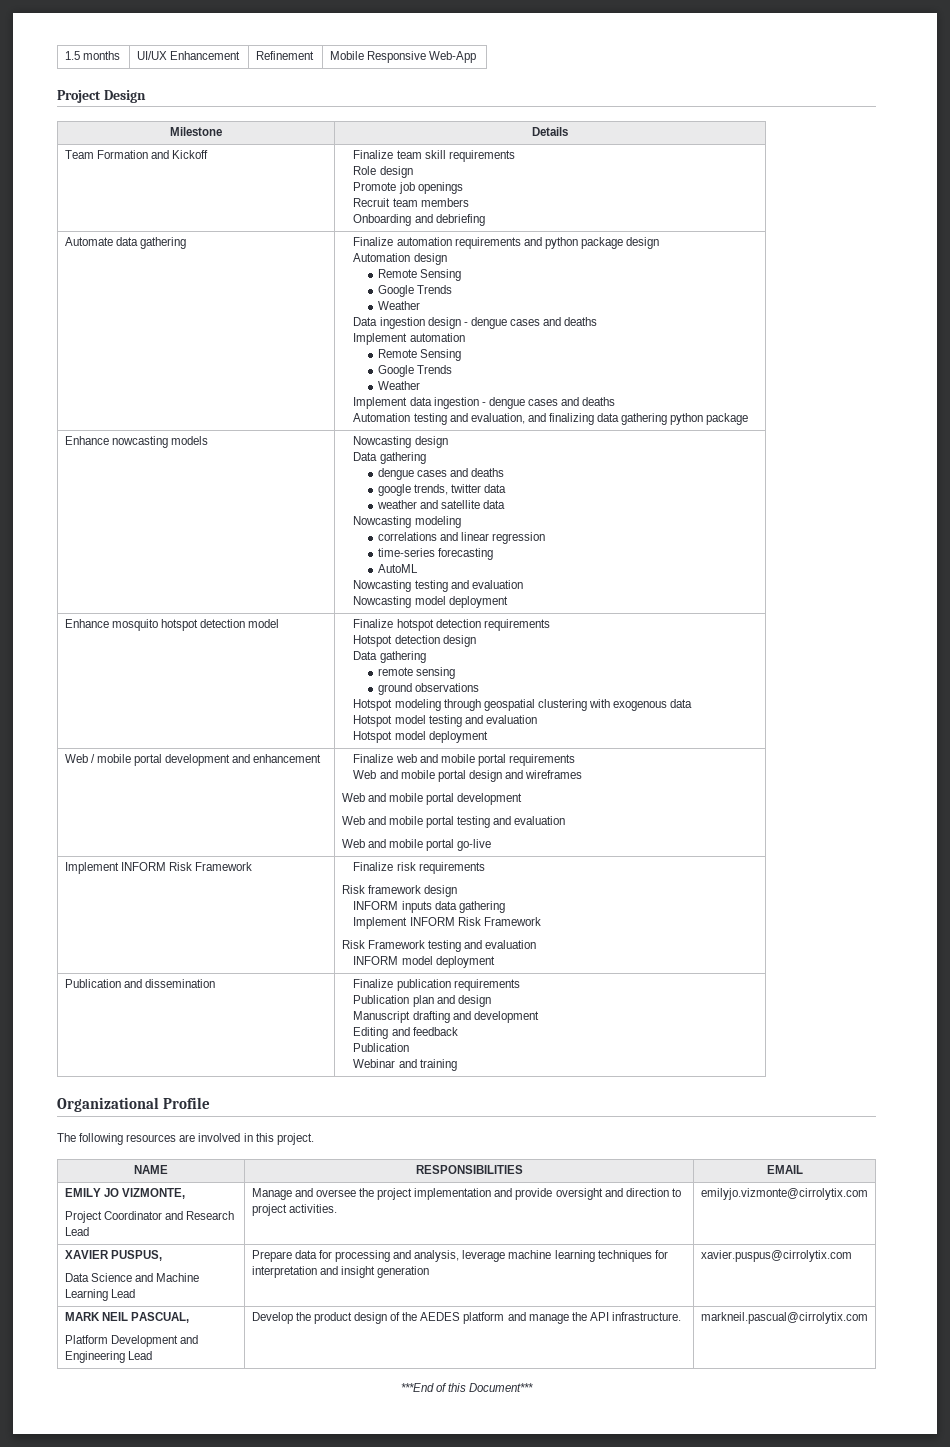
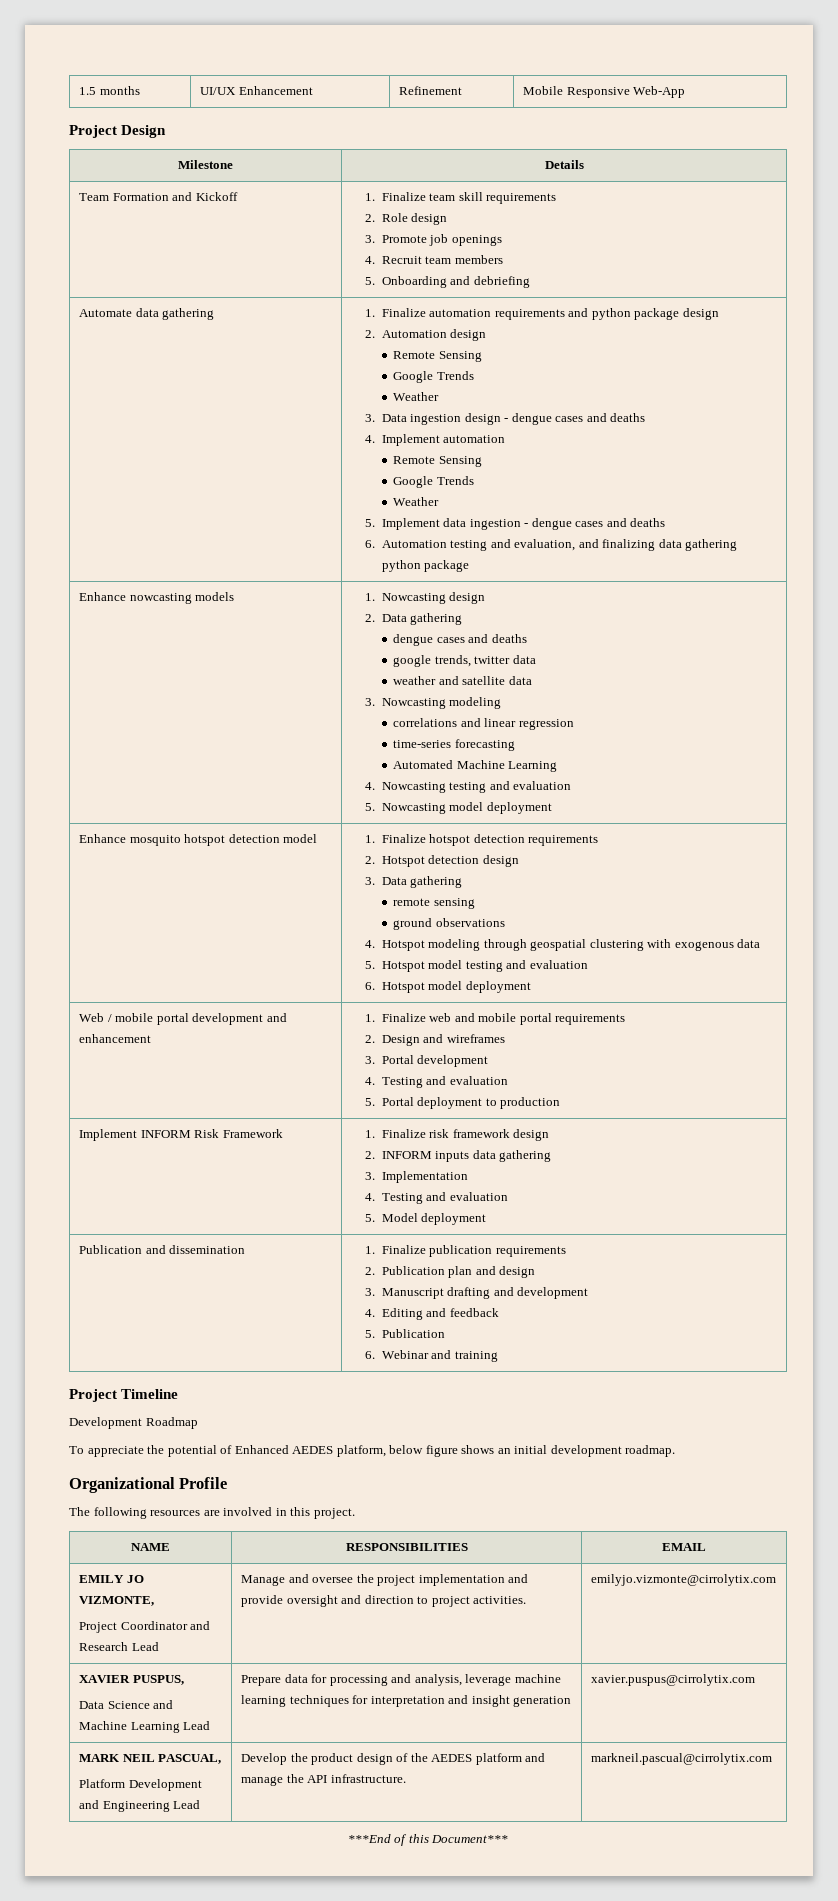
(208, 154) none -> [365,193,376,201] 1.
(515, 156) none -> [365,214,376,222] 2.
(413, 172) none -> [365,235,376,243] 3.
(463, 188) none -> [365,256,376,264] 4.
(469, 202) none -> [365,277,376,285] 5.
(186, 243) none -> [365,309,376,317] 1.
(660, 243) none -> [365,330,376,338] 2.
(420, 305) none -> [365,414,376,422] 3.
(598, 321) none -> [365,435,376,443] 4.
(420, 385) none -> [365,519,376,527] 5.
(616, 401) none -> [365,540,376,548] 6.
(208, 440) none -> [365,593,376,601] 1.
(448, 442) none -> [365,614,376,622] 2.
(506, 504) none -> [365,698,376,706] 3.
[377,564,418,573] AutoML // -> [393,760,558,772] [365,782,376,790] Automated Machine Learning // 4.
(523, 584) none -> [365,803,376,811] 5.
(280, 623) none -> [365,835,376,843] 1.
(550, 625) none -> [365,856,376,864] 2.
(476, 641) none -> [365,877,376,885] 3.
(480, 687) none -> [365,940,376,948] 4.
(693, 703) none -> [365,961,376,969] 5.
(537, 719) none -> [365,982,376,990] 6.
(322, 758) none -> [365,1014,376,1022] 1.
[353,770,583,782] [341,793,523,805] [341,816,566,828] [341,839,492,851] Web and mobile portal design and wireframes // Web and mobile portal development // Web and mobile portal testing and evaluation // Web and mobile portal go-live -> [365,1034,505,1046] [365,1055,489,1067] [365,1076,508,1088] [365,1097,561,1109] 2. Design and wireframes // 3. Portal development // 4. Testing and evaluation // 5. Portal deployment to production
(252, 866) none -> [365,1130,376,1138] 1.
[418,862,485,874] [341,885,365,894] requirements // Risk -> (450, 1133) none
(457, 891) none -> [365,1151,376,1159] 2.
[353,917,541,929] [341,940,537,952] [353,956,433,965] Implement INFORM Risk Framework // Risk Framework testing and evaluation // INFORM model -> [365,1171,468,1183] [365,1192,508,1204] [365,1213,418,1222] 3. Implementation // 4. Testing and evaluation // 5. Model
(215, 983) none -> [365,1246,376,1254] 1.
(520, 985) none -> [365,1267,376,1275] 2.
(491, 1001) none -> [365,1288,376,1296] 3.
(539, 1017) none -> [365,1309,376,1317] 4.
(458, 1031) none -> [365,1330,376,1338] 5.
(410, 1047) none -> [365,1351,376,1359] 6.
(457, 1065) none -> [69,1389,179,1402] [69,1417,198,1429] [69,1445,676,1457] // Project Timeline // Development Roadmap // To appreciate the potential of Enhanced AEDES platform, below figure shows an initial development roadmap.

